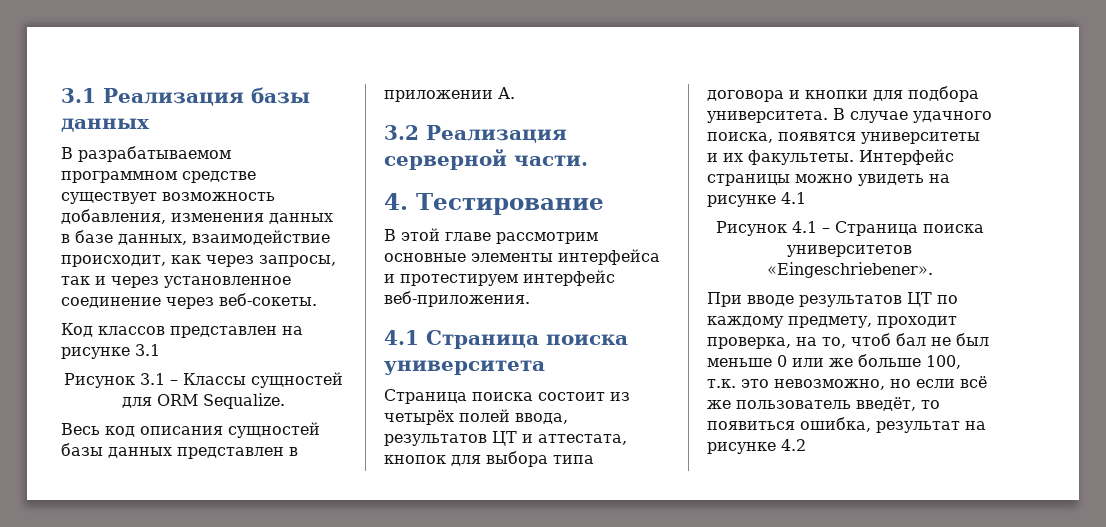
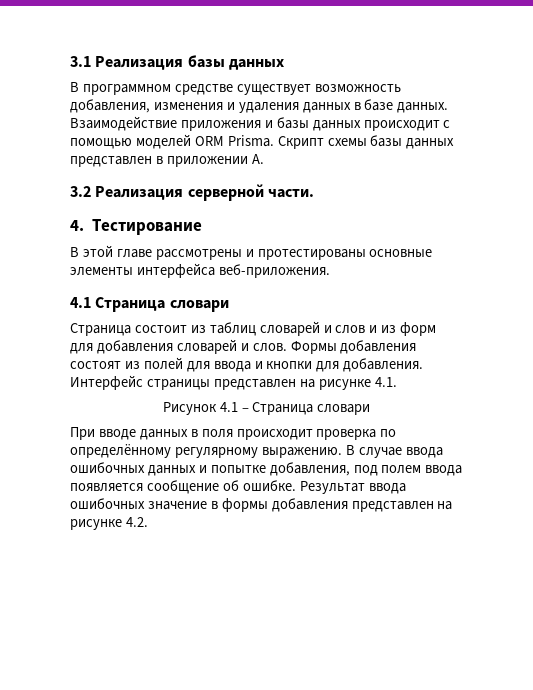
[78,146,231,162] разрабатываемом -> (79, 87) none
(264, 217) none -> [226,102,299,113] и удаления
[118,230,330,245] [61,255,336,267] [61,276,291,288] [61,293,317,309] [61,323,303,338] [61,344,160,359] [64,372,343,388] [122,393,285,409] [61,422,320,438] данных, взаимодействие происходит, как через запросы, так и через установленное соединение через веб-сокеты. // Код классов представлен на рисунке 3.1 // Рисунок 3.1 – Классы сущностей для ORM Sequalize. // Весь код описания сущностей -> [397,102,449,113] [70,116,451,131] [70,134,367,149] данных. Взаимодействие приложения и базы данных происходит с помощью моделей ORM Prisma. Скрипт схемы
[496,232,598,244] [384,249,660,265] [384,270,615,286] рассмотрим основные элементы интерфейса и протестируем интерфейс -> [155,249,433,260] [70,263,215,278] рассмотрены и протестированы основные элементы интерфейса
[546,334,628,345] [384,360,545,375] [384,389,533,404] поиска университета // Страница поиска -> [169,300,229,312] [70,323,131,336] словари // Страница
[384,409,568,425] [384,431,627,446] [384,451,594,467] [707,86,979,102] [707,108,992,123] [707,132,980,144] [707,149,954,165] [707,174,950,186] [707,192,806,207] четырёх полей ввода, результатов ЦТ и аттестата, кнопок для выбора типа договора и кнопки для подбора университета. В случае удачного поиска, появятся университеты и их факультеты. Интерфейс страницы можно увидеть на рисунке 4.1 -> [209,321,437,336] [70,339,417,354] [70,357,424,372] [70,375,397,390] таблиц словарей и слов и из форм для добавления словарей и слов. Формы добавления состоят из полей для ввода и кнопки для добавления. Интерфейс страницы представлен на рисунке 4.1.
[922,224,984,233] [787,245,912,257] [766,262,933,278] поиска университетов «Eingeschriebener». -> [317,404,371,415] словари
[799,292,958,307] [707,316,957,328] [707,333,989,349] [707,354,961,369] [707,376,987,390] [707,397,940,411] [707,417,986,433] [707,439,806,454] результатов ЦТ по каждому предмету, проходит проверка, на то, чтоб бал не был меньше 0 или же больше 100, т.к. это невозможно, но если всё же пользователь введёт, то появиться ошибка, результат на рисунке 4.2 -> [139,429,397,440] [70,444,443,458] [70,462,463,476] [70,480,406,494] [70,498,453,512] [70,517,148,530] данных в поля происходит проверка по определённому регулярному выражению. В случае ввода ошибочных данных и попытке добавления, под полем ввода появляется сообщение об ошибке. Результат ввода ошибочных значение в формы добавления представлен на рисунке 4.2.

